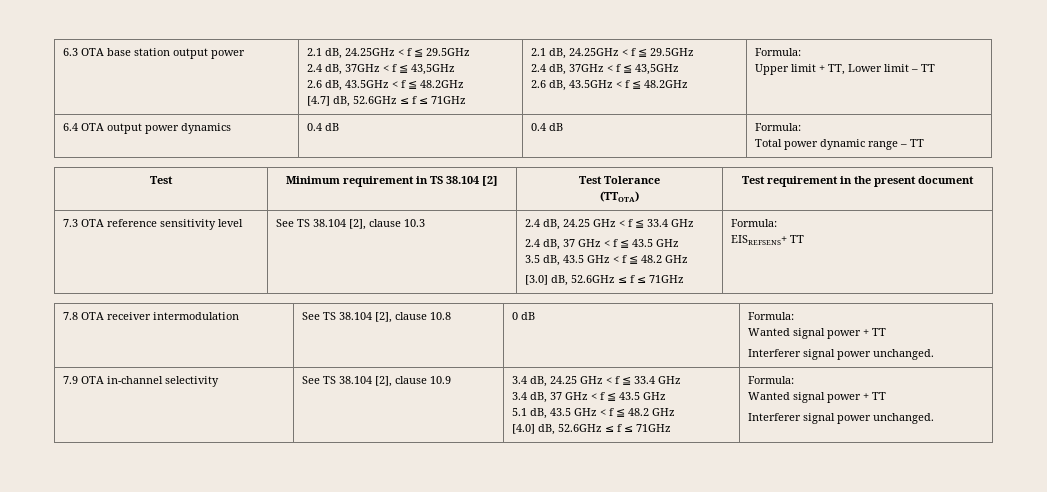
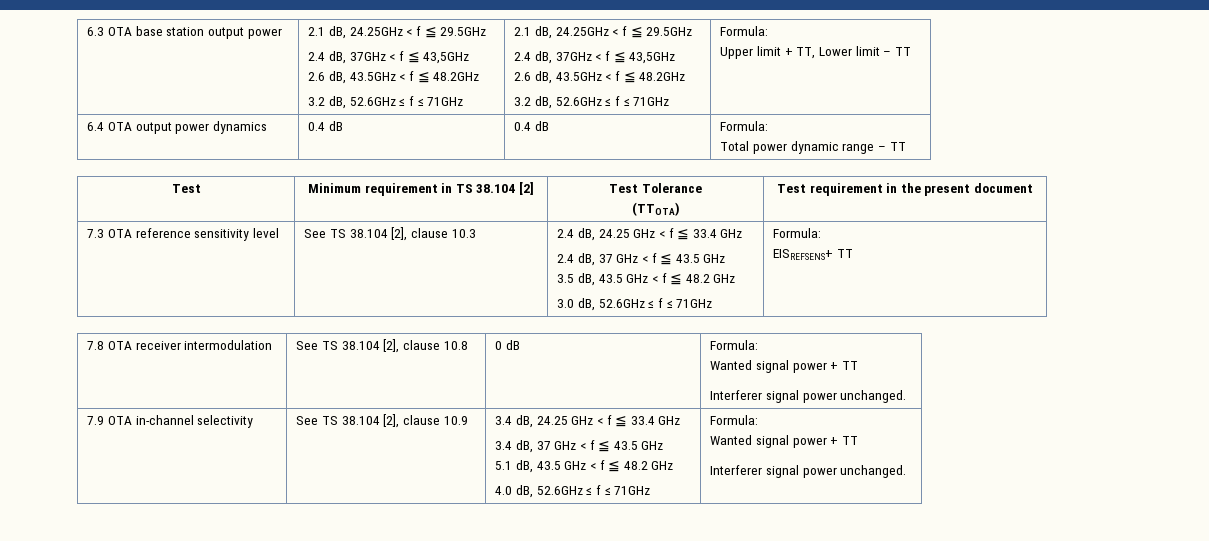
[307,96,331,106] [4.7] -> [308,97,326,106] 3.2
(689, 84) none -> [514,96,670,109] // 3.2 dB, 52.6GHz ≤ f ≤ 71GHz
[525,275,549,285] [3.0] -> [557,299,575,308] 3.0
[512,424,536,434] [4.0] -> [495,486,513,495] 4.0

